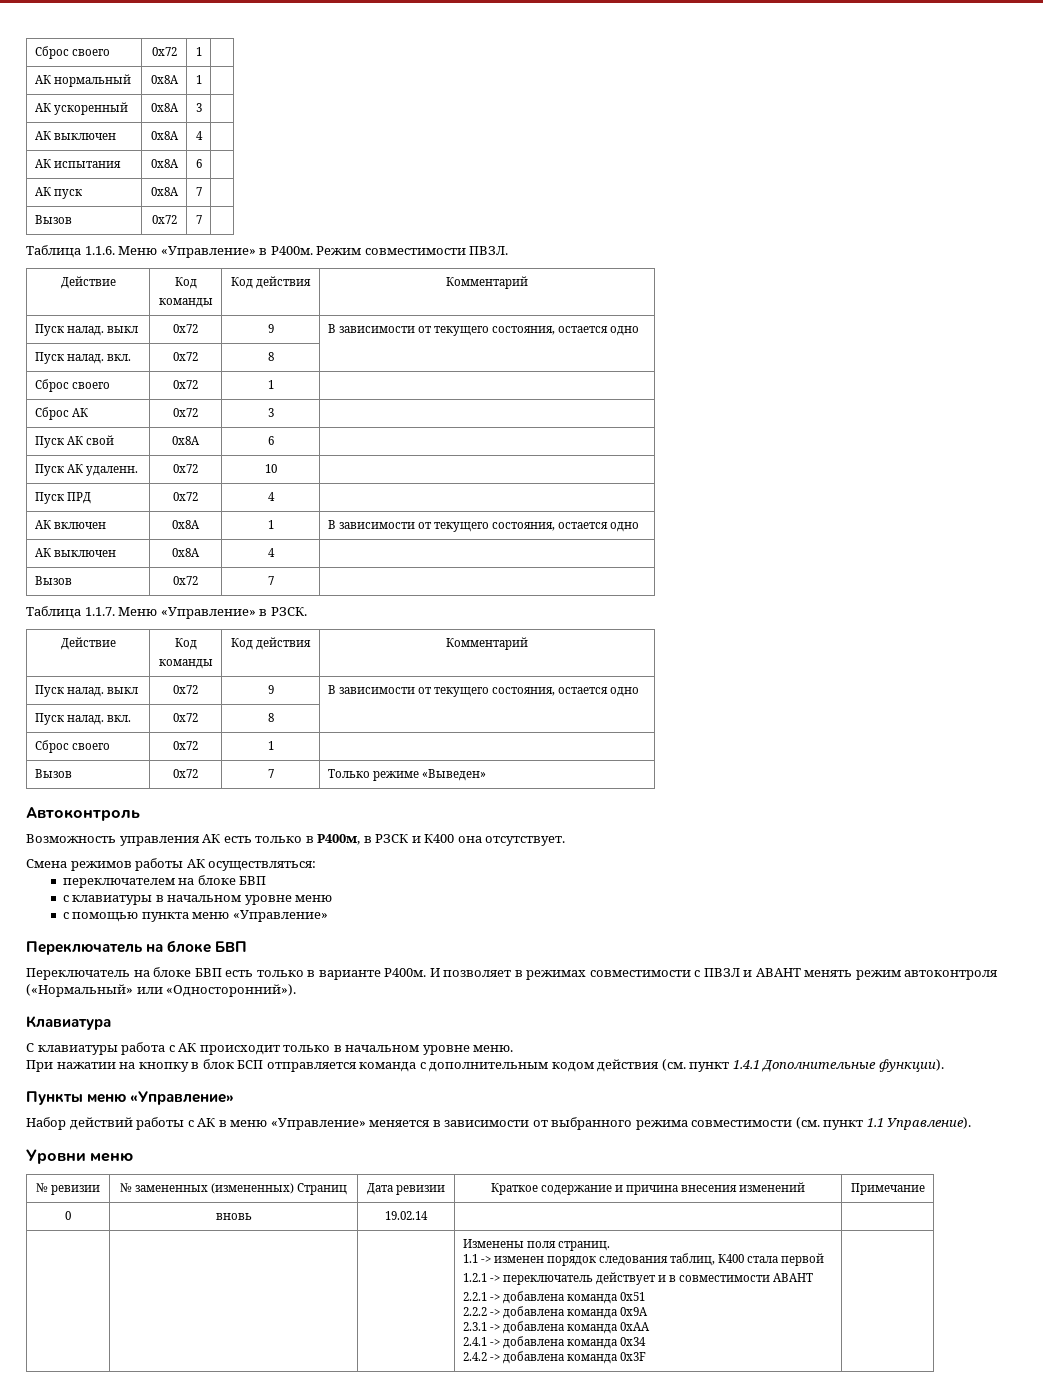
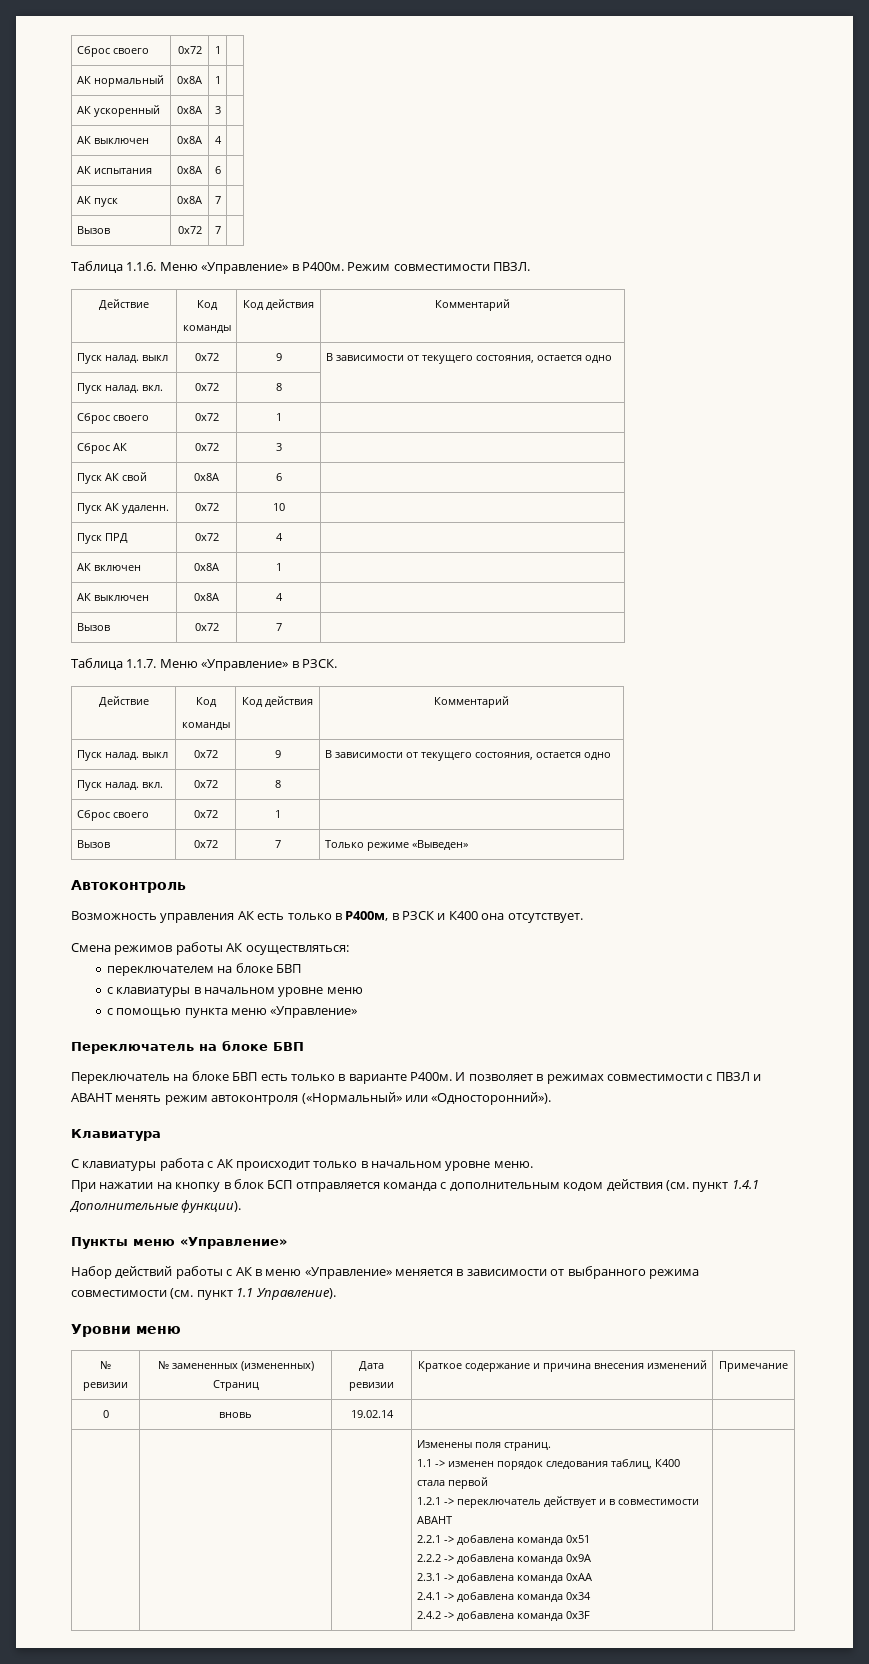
[327,520,640,532] В зависимости от текущего состояния, остается одно -> (282, 567) none

